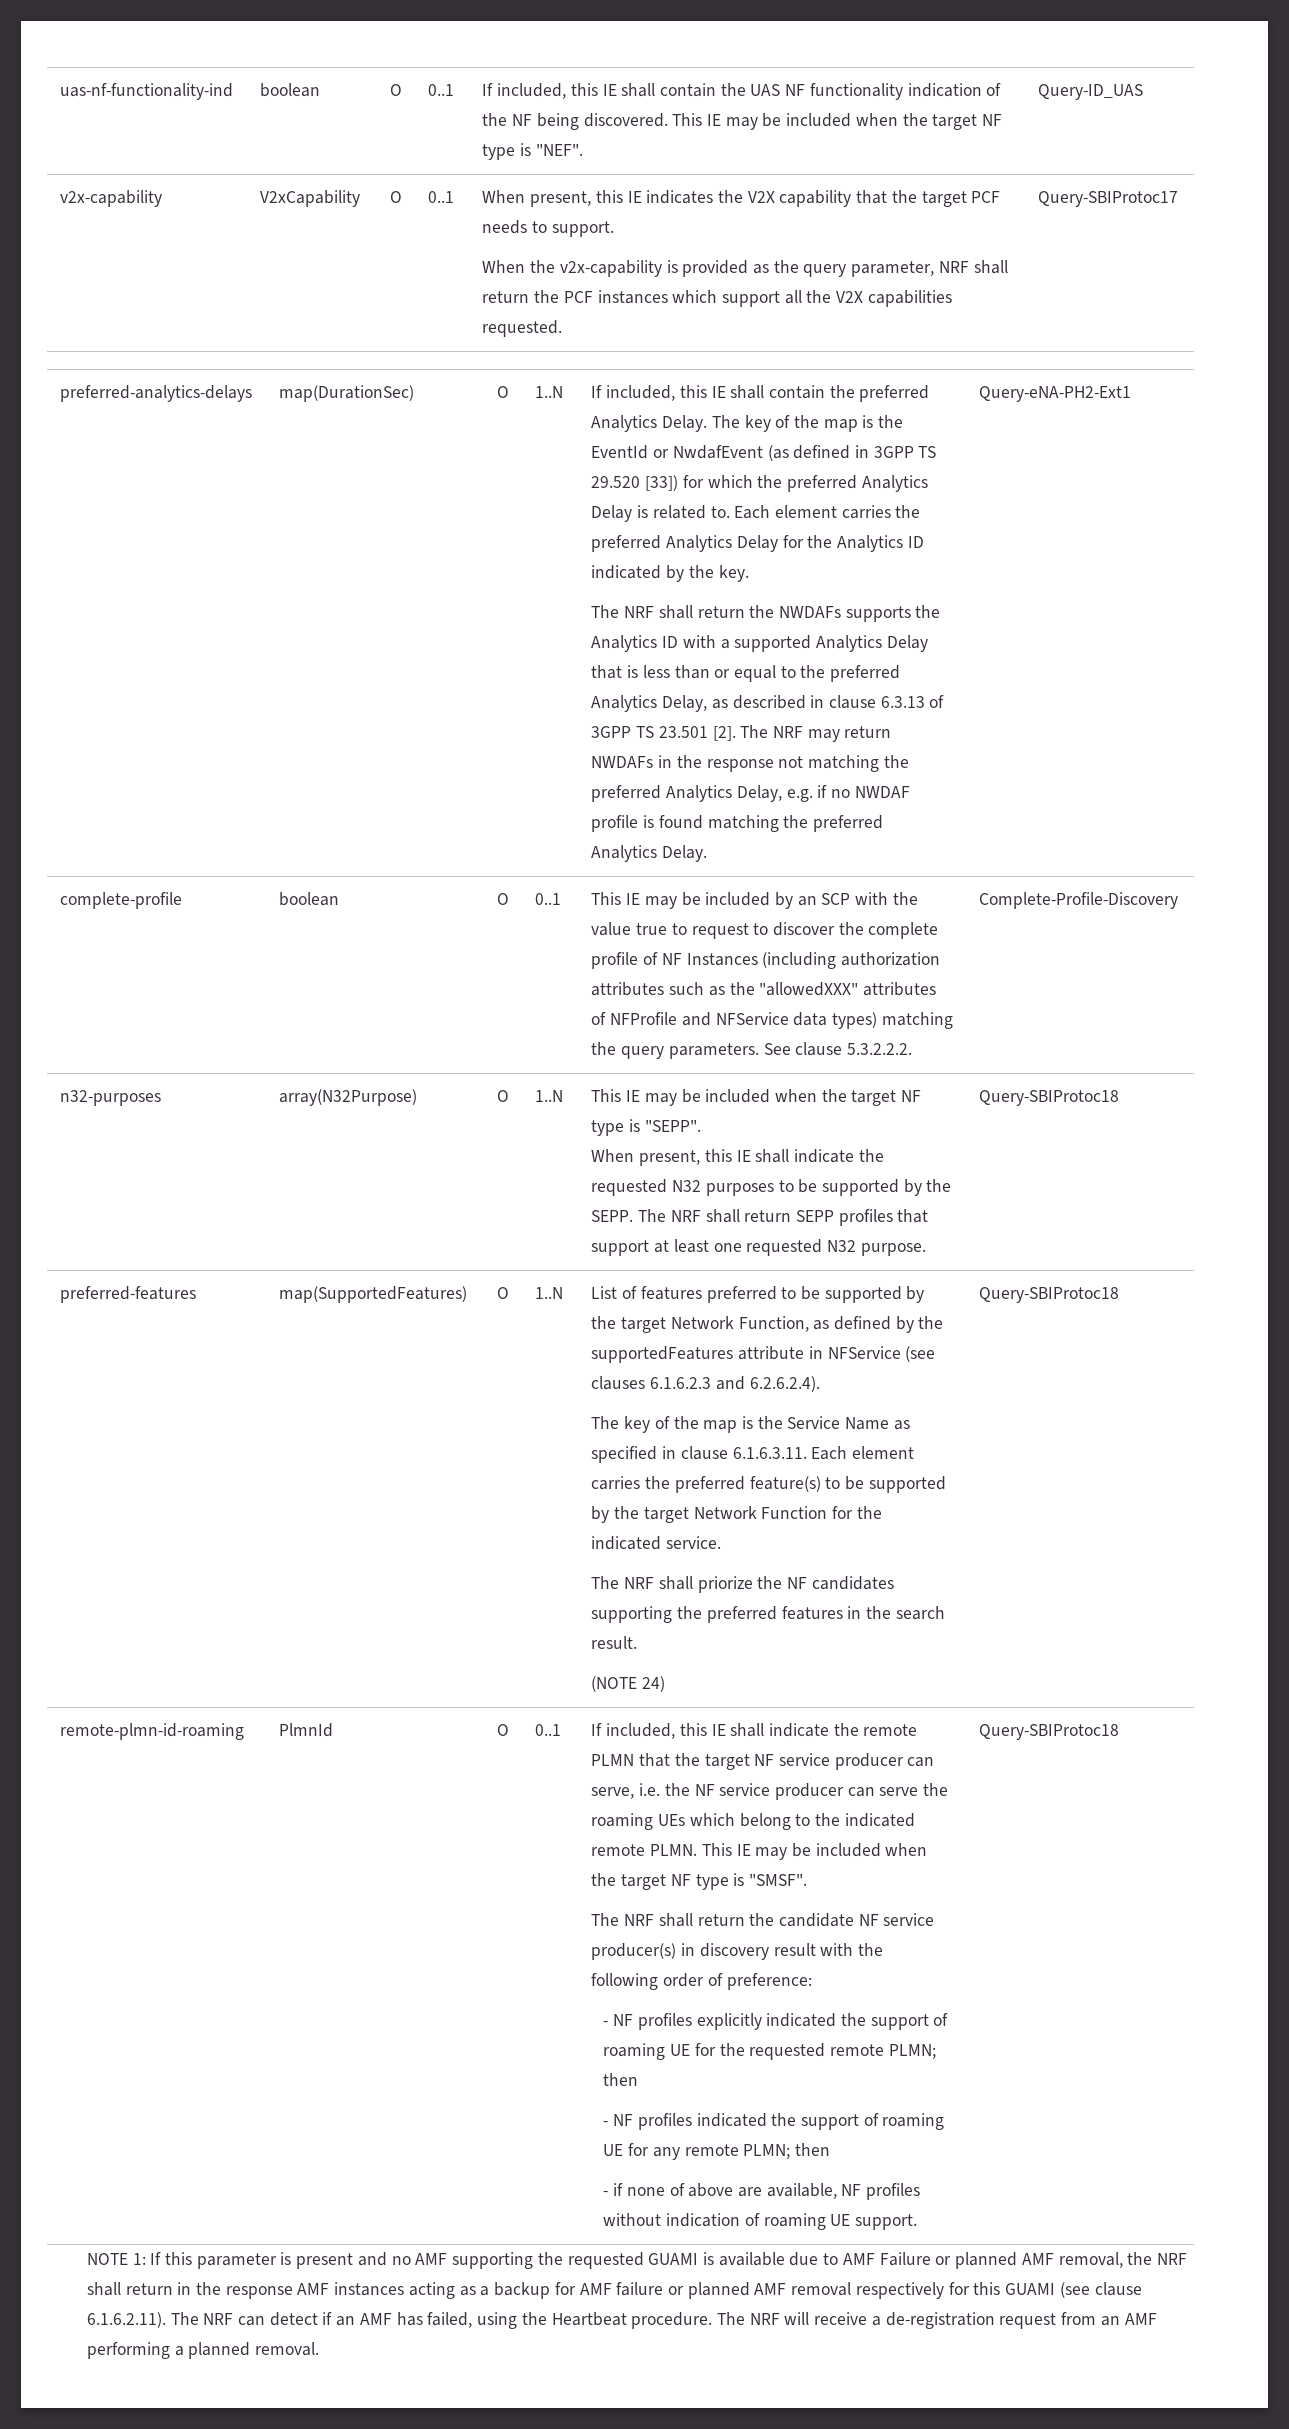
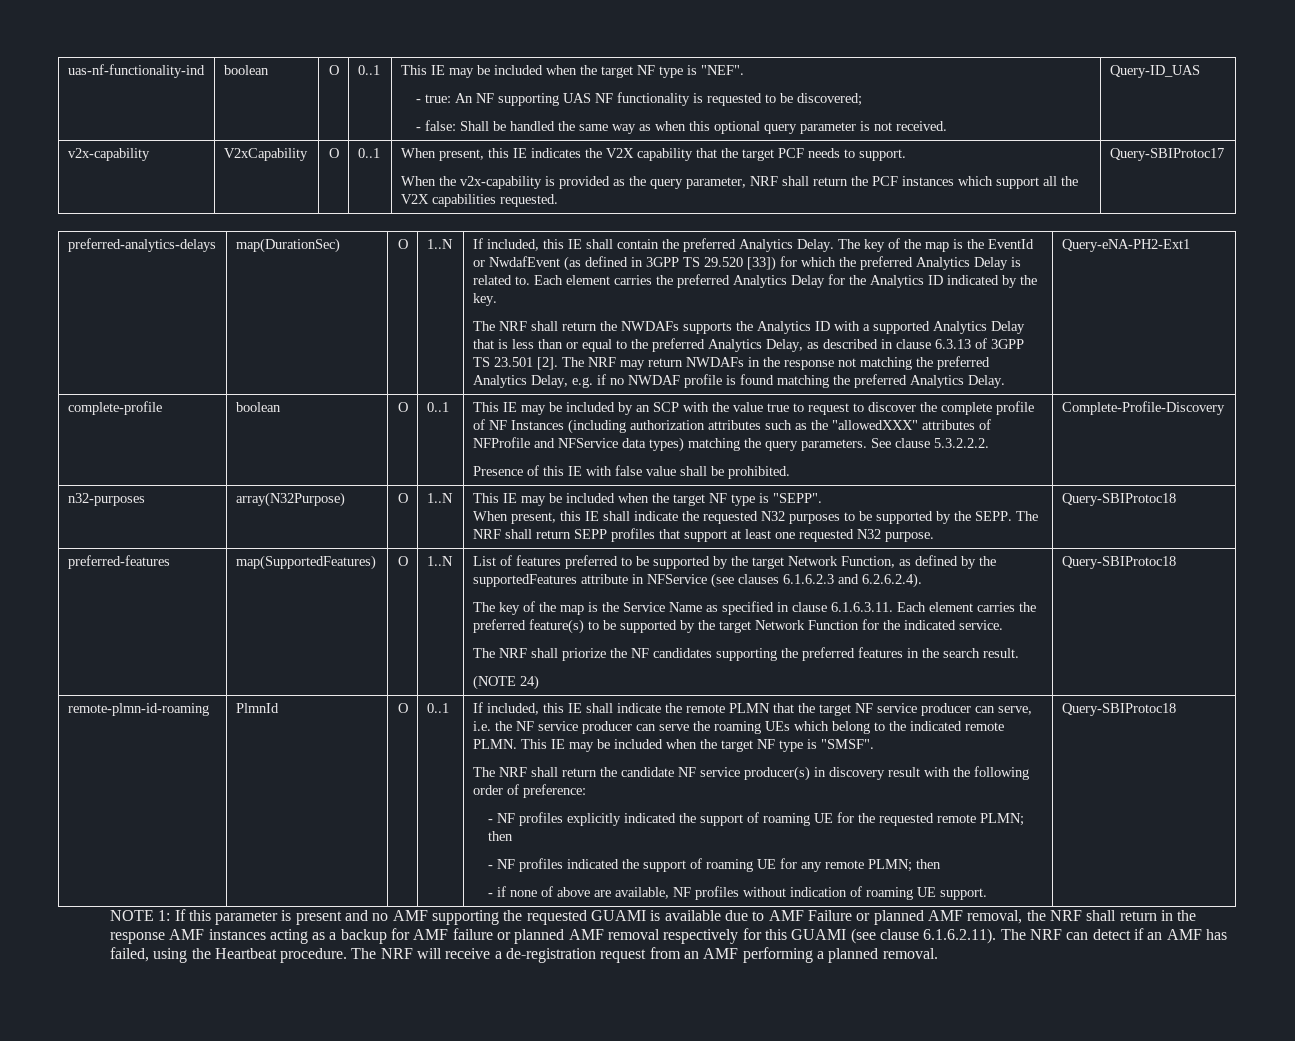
[482,83,1002,100] [482,113,668,130] If included, this IE shall contain the UAS NF functionality indication of the NF being discovered. -> (380, 70) none
(583, 150) none -> [416,92,863,106] [416,120,948,134] // - true: An NF supporting UAS NF functionality is requested to be discovered; // - false: Shall be handled the same way as when this optional query parameter is not received.
(913, 1049) none -> [472,465,790,479] // Presence of this IE with false value shall be prohibited.

